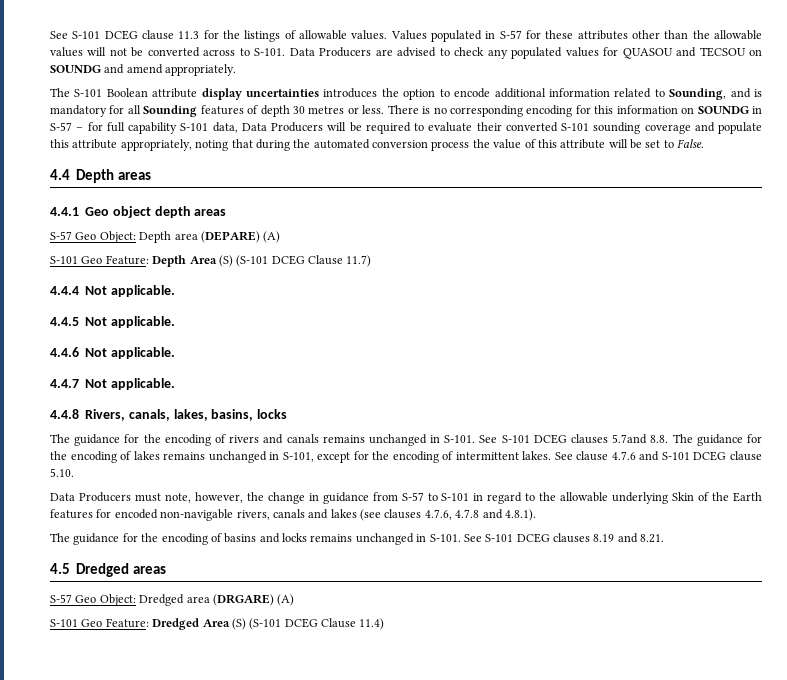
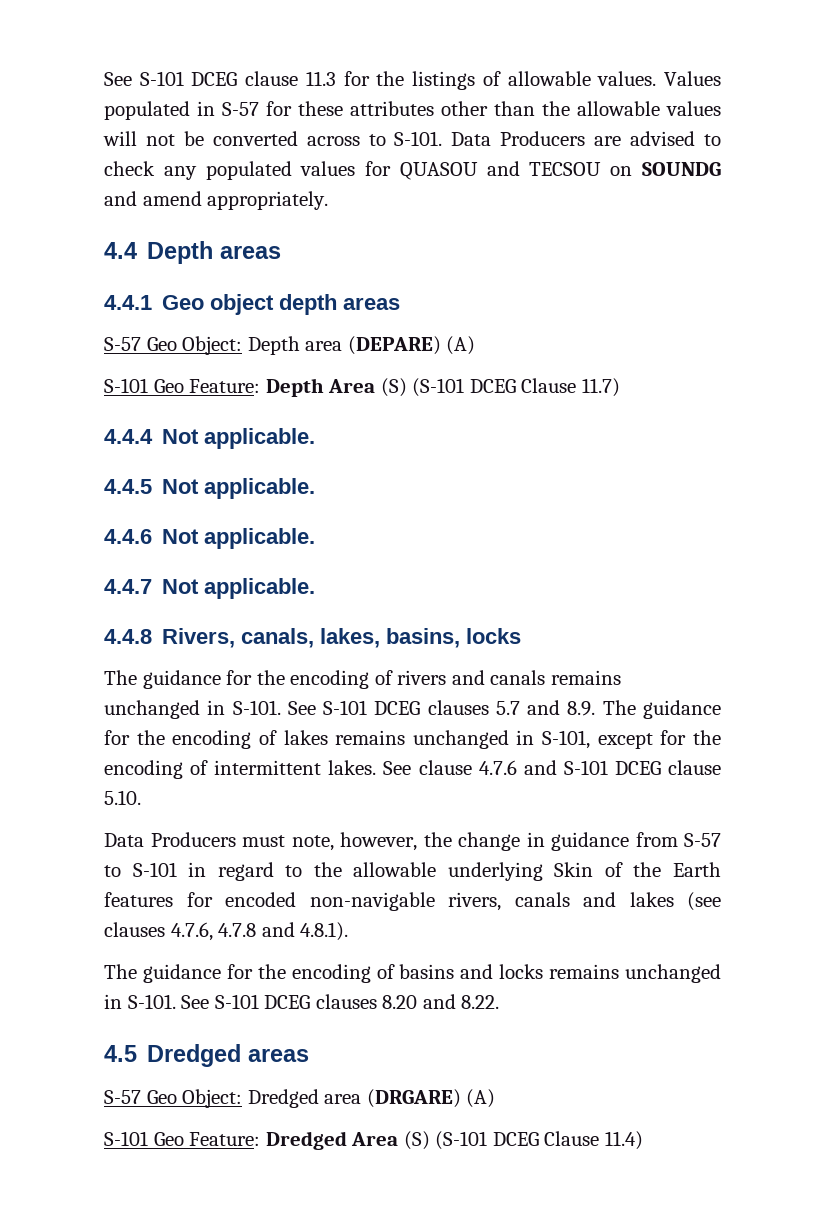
[50,88,762,100] [50,105,763,117] [50,122,762,134] [50,139,705,151] // The S-101 Boolean attribute display uncertainties introduces the option to encode additional information related to Sounding, and is mandatory for all Sounding features of depth 30 metres or less. There is no corresponding encoding for this information on SOUNDG in S-57 – for full capability S-101 data, Data Producers will be required to evaluate their converted S-101 sounding coverage and populate this attribute appropriately, noting that during the automated conversion process the value of this attribute will be set to False. -> (329, 200) none
[612,434,669,444] 5.7and 8.8. -> [495,700,596,716] 5.7 and 8.9.
[593,533,665,543] 8.19 and 8.21. -> [382,994,500,1009] 8.20 and 8.22.

